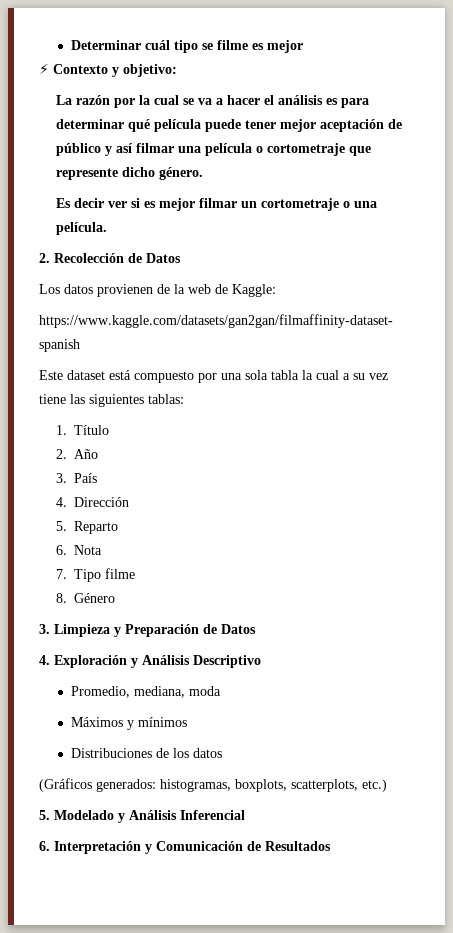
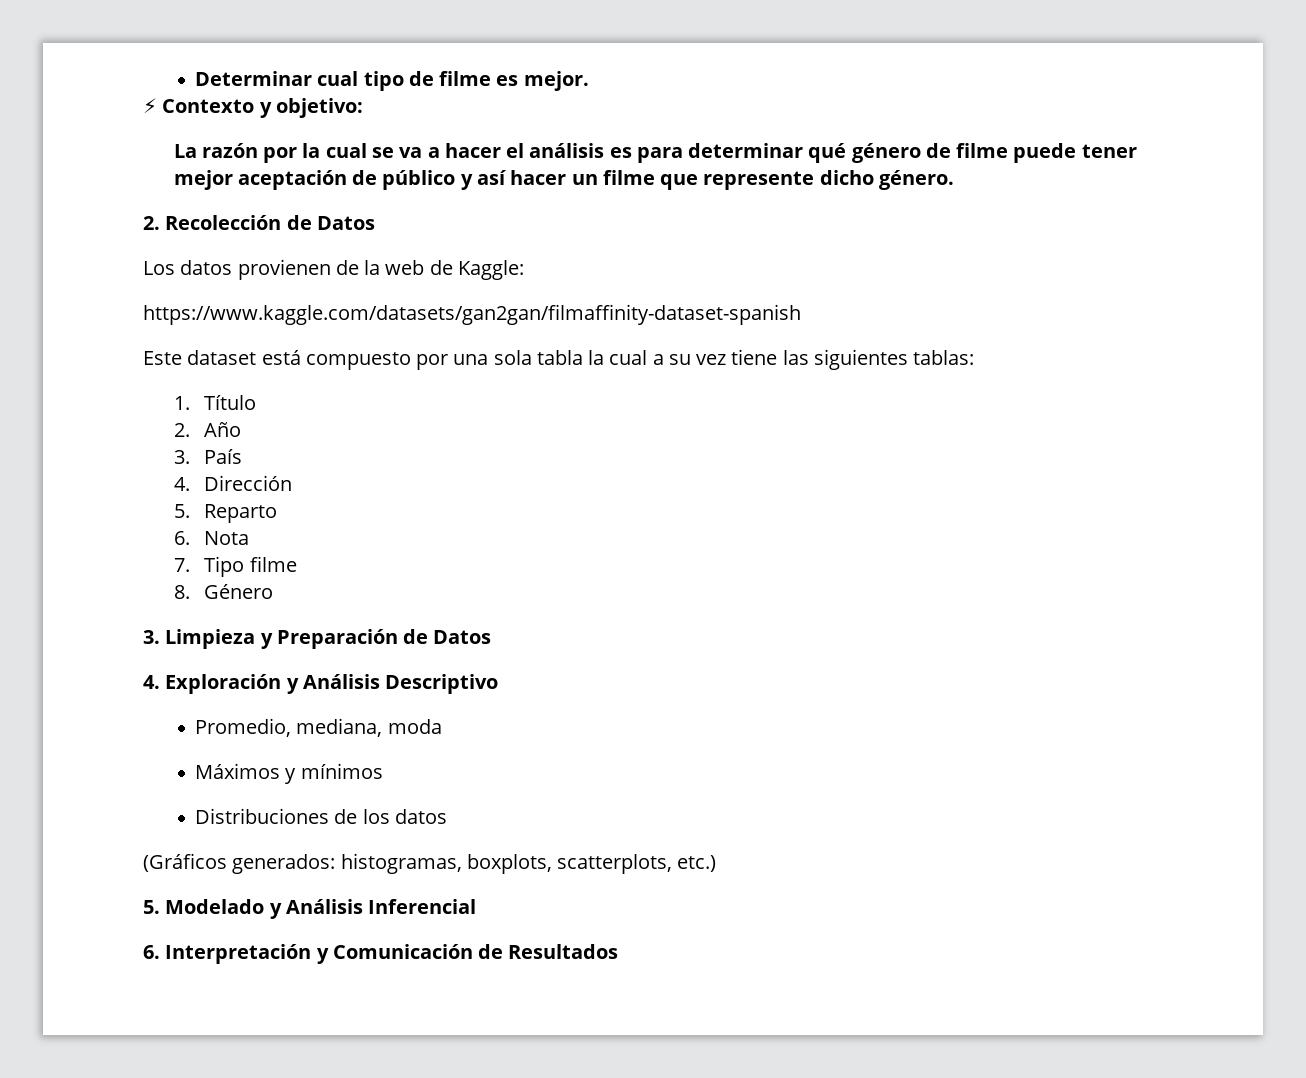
[144,40,213,53] cuál tipo se -> [317,71,434,91] cual tipo de
[266,40,303,53] mejor -> [523,71,589,91] mejor.
[153,119,201,132] película -> [851,143,1009,163] género de filme
[135,143,345,156] filmar una película o cortometraje -> [510,170,655,185] hacer un filme
[55,198,377,211] [55,222,107,235] // Es decir ver si es mejor filmar un cortometraje o una película. -> (954, 180) none

